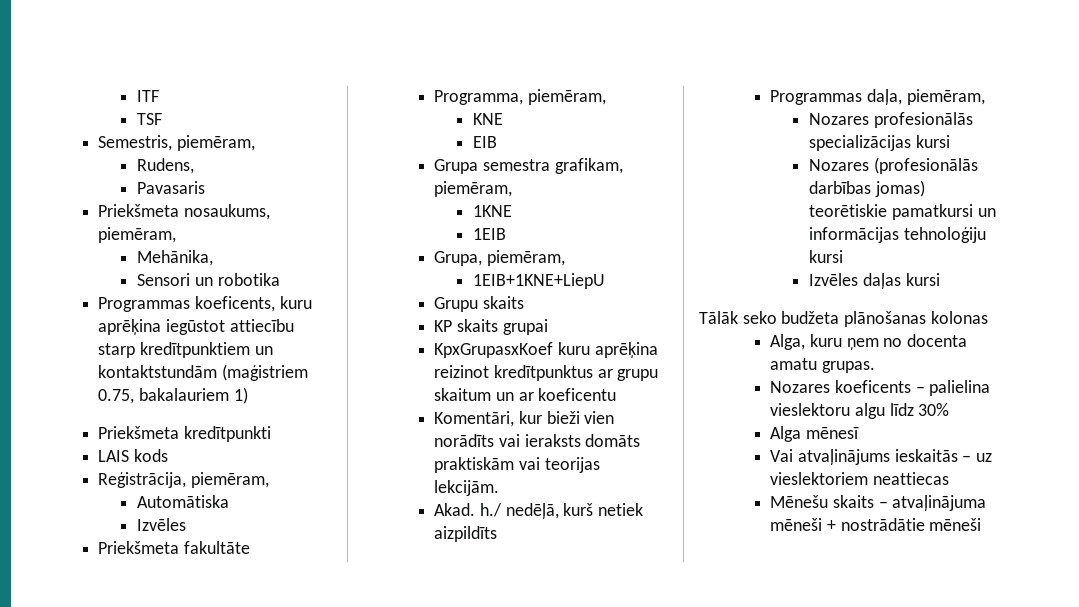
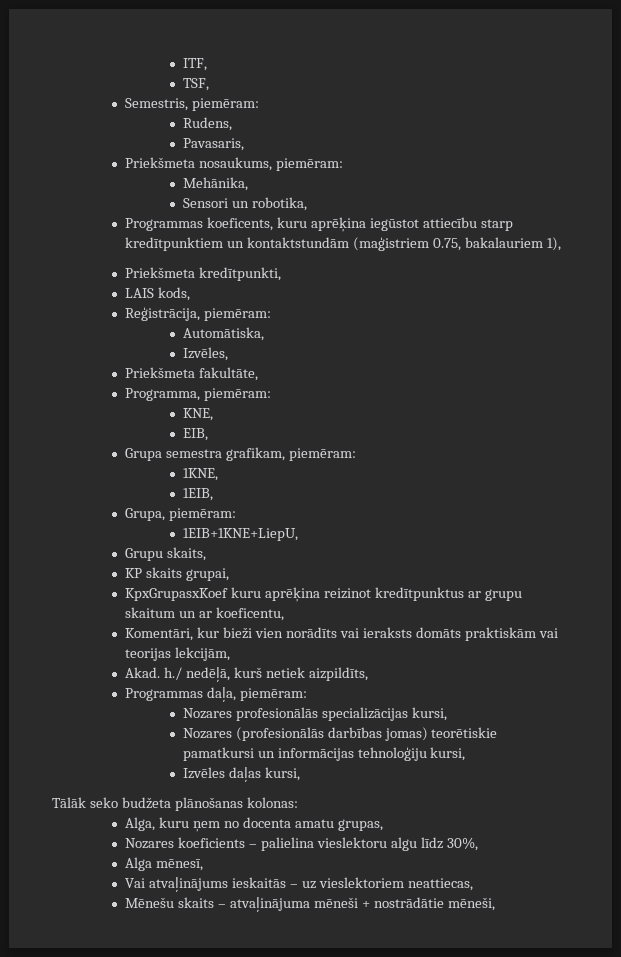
[137,90,160,102] [137,113,163,125] ITF // TSF -> [182,58,207,71] [182,78,209,91] ITF, // TSF,
[177,135,256,151] piemēram, -> [192,98,260,111] piemēram:
[137,181,206,194] Pavasaris -> [182,138,244,151] Pavasaris,
[98,227,177,243] piemēram, -> [276,158,344,171] piemēram:
[217,273,280,286] robotika -> [251,197,307,211] robotika,
[233,387,248,404] [98,426,272,442] 1) // Priekšmeta kredītpunkti -> [546,237,561,251] [125,267,282,281] 1), // Priekšmeta kredītpunkti,
[134,449,169,462] kods -> [158,287,191,301] kods,
[191,472,270,488] [137,495,230,508] [137,518,187,531] [98,541,251,554] piemēram, // Automātiska // Izvēles // Priekšmeta fakultāte -> [204,308,272,321] [182,327,264,341] [182,347,228,361] [125,367,259,381] piemēram: // Automātiska, // Izvēles, // Priekšmeta fakultāte,
[528,89,607,105] [473,113,504,125] [473,136,498,148] piemēram, // KNE // EIB -> [204,388,272,401] [182,408,213,421] [182,428,208,441] piemēram: // KNE, // EIB,
[434,181,513,197] [473,205,513,217] [473,228,507,240] piemēram, // 1KNE // 1EIB -> [289,448,357,461] [182,468,218,481] [182,488,213,501] piemēram: // 1KNE, // 1EIB,
[487,250,566,266] [473,273,606,289] piemēram, // 1EIB+1KNE+LiepU -> [169,508,237,521] [182,528,298,541] piemēram: // 1EIB+1KNE+LiepU,
[483,296,525,309] skaits -> [167,547,207,561] skaits,
[502,319,548,335] grupai -> [186,568,230,581] grupai,
[538,388,617,401] koeficentu -> [216,607,285,621] koeficentu,
[434,480,500,496] lekcijām. -> [175,647,231,661] lekcijām,
[434,526,498,542] aizpildīts -> [308,667,368,681] aizpildīts,
[906,89,985,105] piemēram, -> [240,688,308,701] piemēram:
[915,135,950,148] kursi -> [411,707,447,721] kursi,
[809,250,844,263] kursi -> [430,747,466,761] kursi,
[905,273,940,286] kursi -> [264,767,300,781] kursi,
[930,311,988,324] kolonas -> [246,797,298,808] kolonas:
[822,361,876,373] [770,380,912,393] grupas. // Nozares koeficents -> [337,819,383,831] [125,837,246,849] grupas, // Nozares koeficients
[918,403,950,416] 30% -> [446,837,478,851] 30%,
[806,427,860,439] mēnesī -> [156,859,204,871] mēnesī,
[873,472,950,485] neattiecas -> [407,878,473,891] neattiecas,
[929,518,982,531] mēneši -> [447,897,495,911] mēneši,

